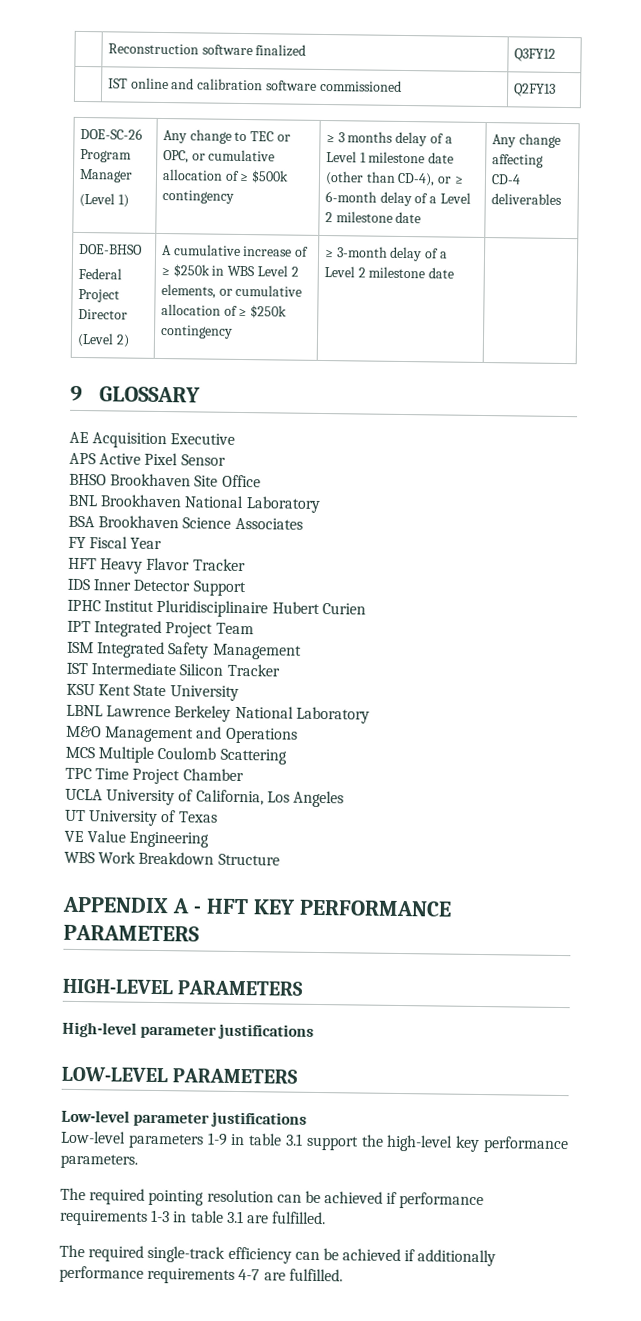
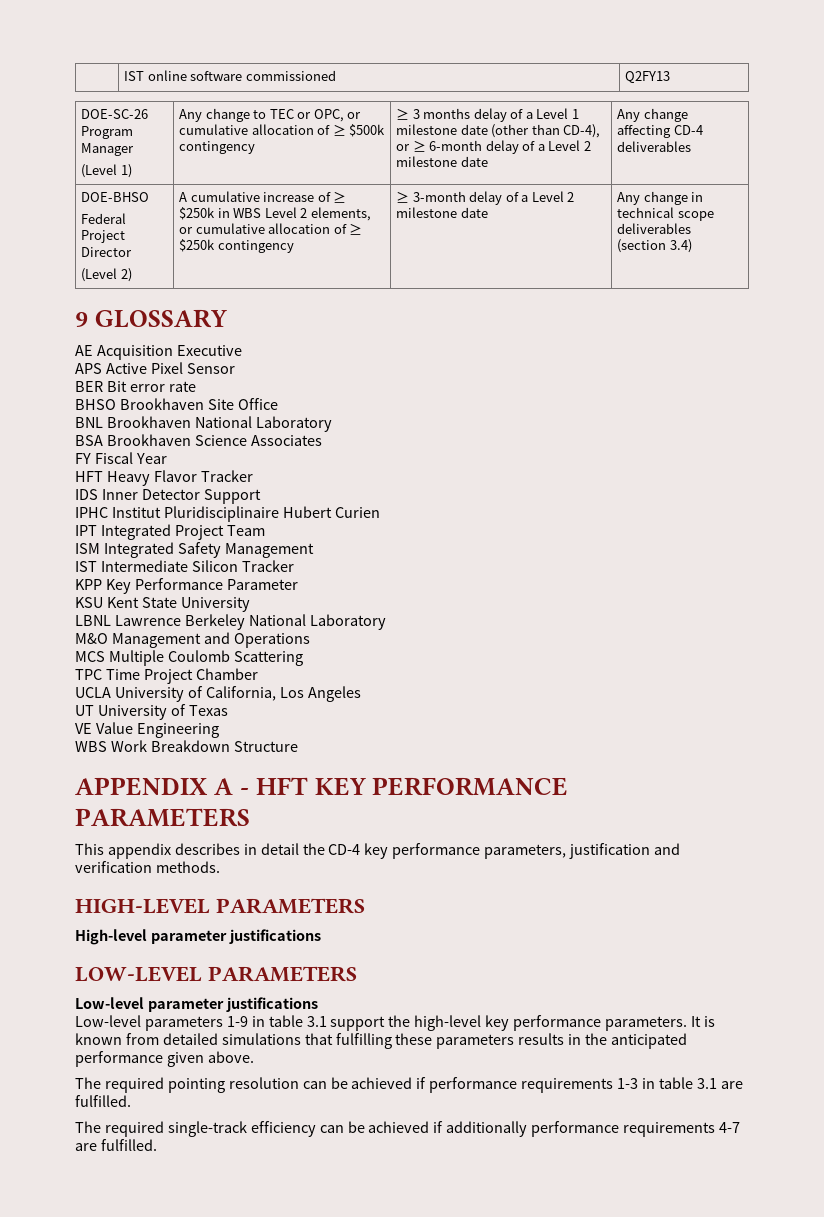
[107,43,307,57] [513,48,556,62] | Reconstruction software finalized | Q3FY12 // -> (124, 76) none
[171,78,264,91] and calibration -> (187, 75) none
(455, 273) none -> [617,191,704,205] [617,207,714,221] [617,223,692,234] [617,239,692,253] Any change in technical scope deliverables (section 3.4)
(226, 460) none -> [75,381,196,392] // BER Bit error rate
(280, 670) none -> [75,578,298,594] // KPP Key Performance Parameter
(200, 933) none -> [75,843,681,859] [75,861,220,873] // This appendix describes in detail the CD-4 key performance parameters, justification and verification methods.
(138, 1161) none -> [690,1016,715,1027] [75,1033,688,1049] [75,1051,254,1067] It is known from detailed simulations that fulfilling these parameters results in the anticipated performance given above.

